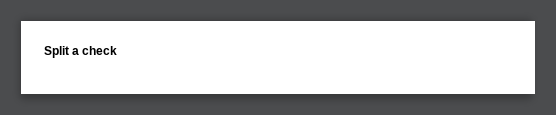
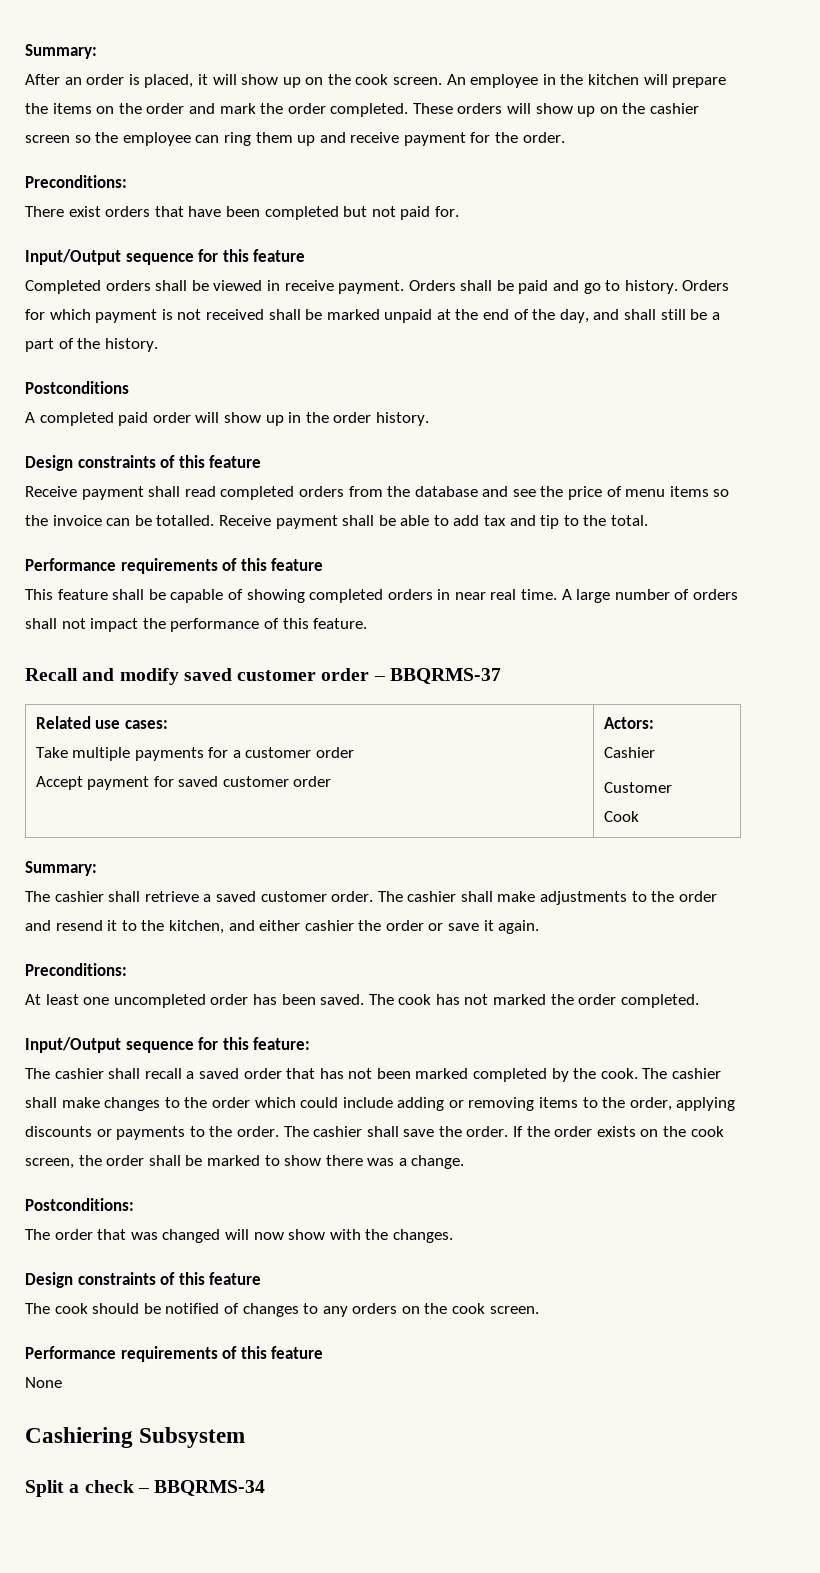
(44, 52) none -> [25,44,97,59] [25,74,727,88] [25,103,700,117] [25,132,565,146] [25,175,127,188] [25,206,459,220] [25,249,306,265] [25,280,730,294] [25,309,720,323] [25,338,158,352] [25,381,129,394] [25,412,429,426] [25,455,262,471] [25,486,730,500] [25,515,649,529] [25,558,324,574] [25,589,739,603] [25,618,368,632] [25,668,501,685] [35,716,168,729] [35,747,355,761] [35,776,332,790] [603,717,654,729] [603,747,655,758] [603,782,672,793] [603,811,639,822] [25,861,97,876] [25,891,717,905] [25,920,540,934] [25,963,127,976] [25,994,699,1008] [25,1037,311,1053] [25,1068,722,1082] [25,1097,736,1111] [25,1126,724,1140] [25,1155,465,1169] [25,1198,134,1211] [25,1229,453,1243] [25,1272,262,1288] [25,1303,539,1317] [25,1346,324,1362] [25,1377,62,1388] [25,1427,246,1448] Summary: // After an order is placed, it will show up on the cook screen. An employee in the kitchen will prepare the items on the order and mark the order completed. These orders will show up on the cashier screen so the employee can ring them up and receive payment for the order. // Preconditions: // There exist orders that have been completed but not paid for. // Input/Output sequence for this feature // Completed orders shall be viewed in receive payment. Orders shall be paid and go to history. Orders for which payment is not received shall be marked unpaid at the end of the day, and shall still be a part of the history. // Postconditions // A completed paid order will show up in the order history. // Design constraints of this feature // Receive payment shall read completed orders from the database and see the price of menu items so the invoice can be totalled. Receive payment shall be able to add tax and tip to the total. // Performance requirements of this feature // This feature shall be capable of showing completed orders in near real time. A large number of orders shall not impact the performance of this feature. // Recall and modify saved customer order – BBQRMS-37 // Related use cases: // Take multiple payments for a customer order // Accept payment for saved customer order | Actors: // Cashier // Customer // Cook // Summary: // The cashier shall retrieve a saved customer order. The cashier shall make adjustments to the order and resend it to the kitchen, and either cashier the order or save it again. // Preconditions: // At least one uncompleted order has been saved. The cook has not marked the order completed. // Input/Output sequence for this feature: // The cashier shall recall a saved order that has not been marked completed by the cook. The cashier shall make changes to the order which could include adding or removing items to the order, applying discounts or payments to the order. The cashier shall save the order. If the order exists on the cook screen, the order shall be marked to show there was a change. // Postconditions: // The order that was changed will now show with the changes. // Design constraints of this feature // The cook should be notified of changes to any orders on the cook screen. // Performance requirements of this feature // None // Cashiering Subsystem //
(118, 50) none -> [137,1480,266,1496] – BBQRMS-34

